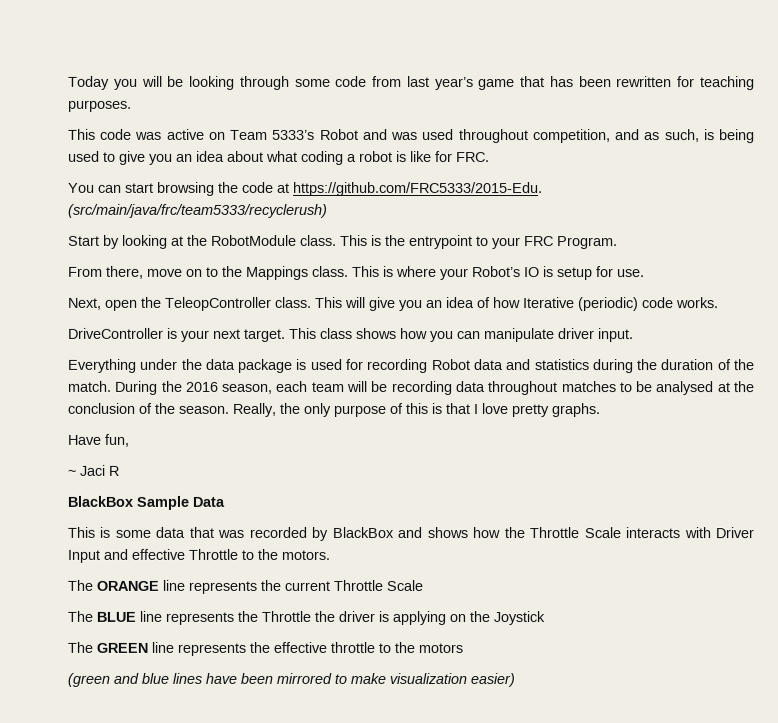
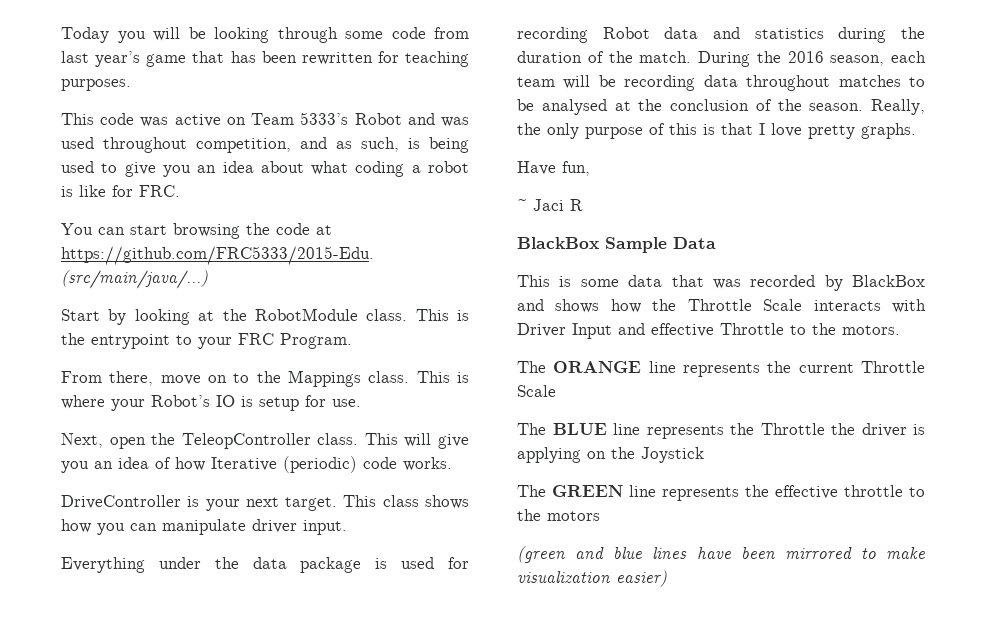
[68,203,328,218] (src/main/java/frc/team5333/recyclerush) -> [61,270,208,289] (src/main/java/...)

